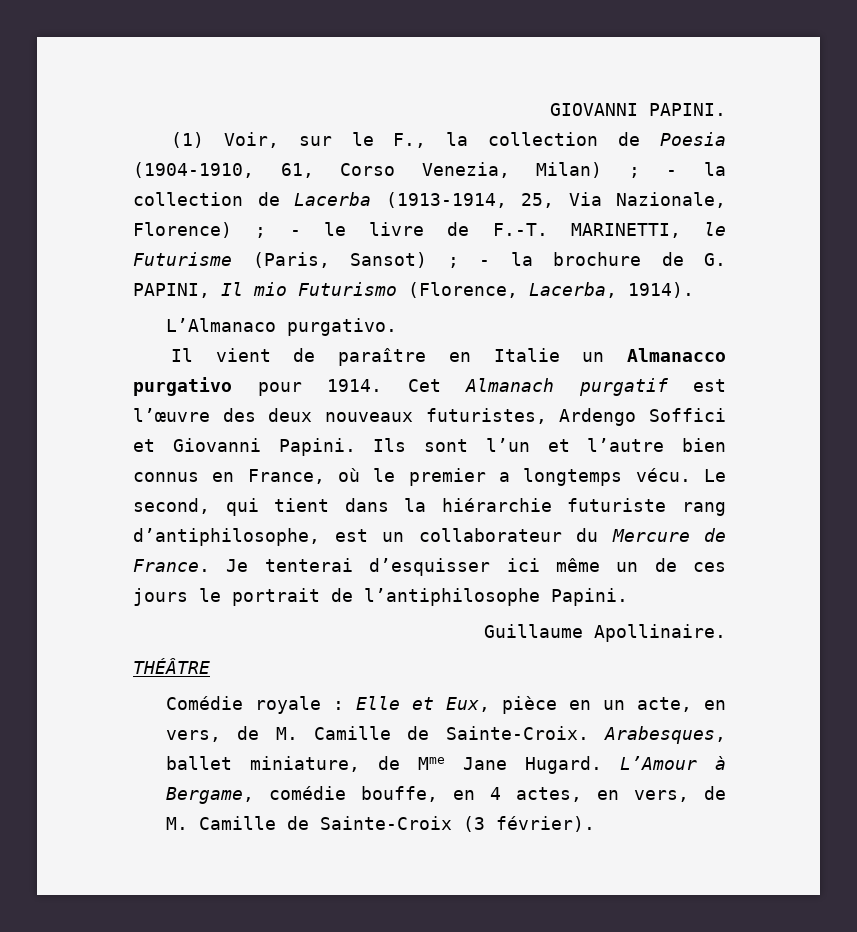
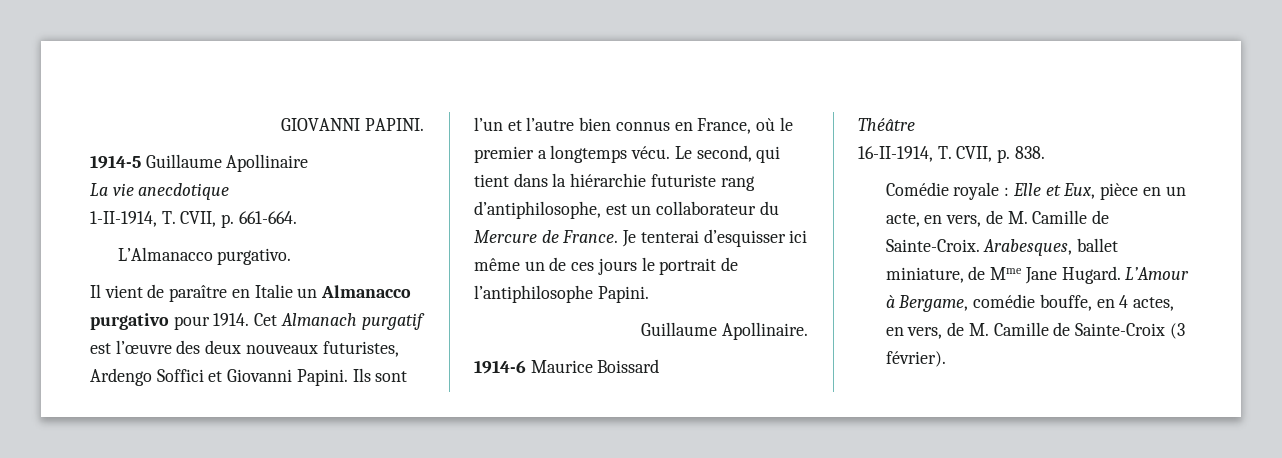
[170,132,726,148] [133,162,726,178] [133,192,726,208] [133,222,726,238] [133,252,726,268] [133,282,694,298] [166,318,277,332] (1) Voir, sur le F., la collection de Poesia (1904-1910, 61, Corso Venezia, Milan) ; - la collection de Lacerba (1913-1914, 25, Via Nazionale, Florence) ; - le livre de F.-T. MARINETTI, le Futurisme (Paris, Sansot) ; - la brochure de G. PAPINI, Il mio Futurismo (Florence, Lacerba, 1914). // L’Almanaco -> [90,154,309,172] [90,183,230,200] [90,211,297,228] [117,247,213,261] 1914-5 Guillaume Apollinaire // La vie anecdotique // 1-II-1914, T. CVII, p. 661-664. // L’Almanacco
[133,658,210,674] THÉÂTRE -> [474,359,660,374] [858,118,915,131] [858,146,1045,163] 1914-6 Maurice Boissard // Théâtre // 16-II-1914, T. CVII, p. 838.

